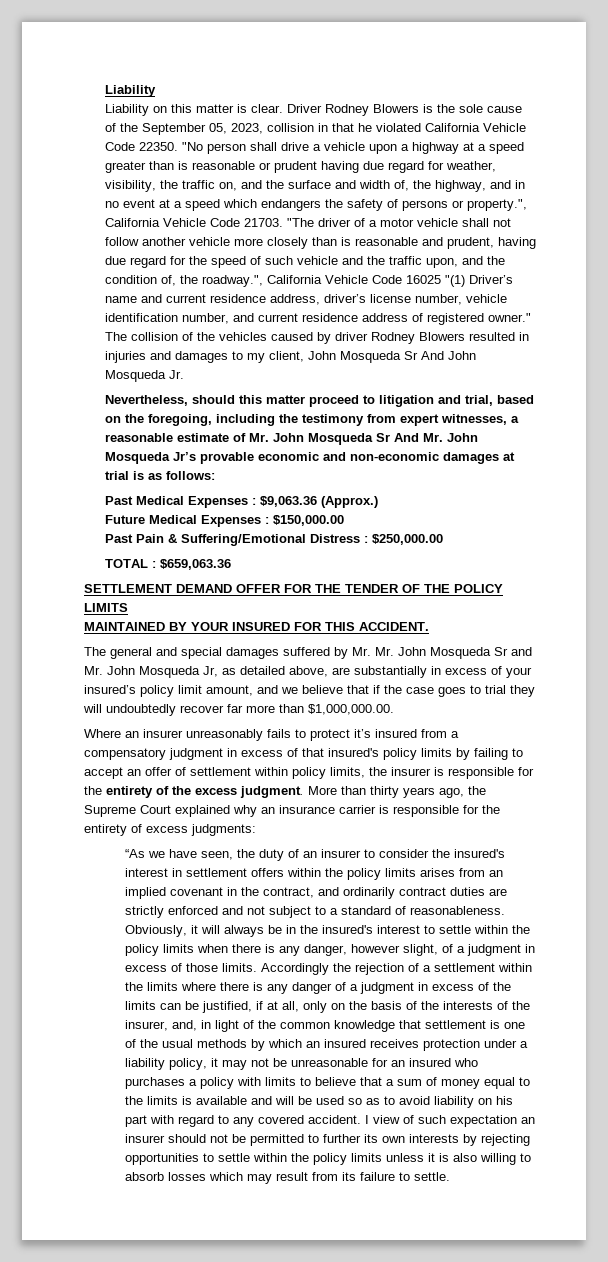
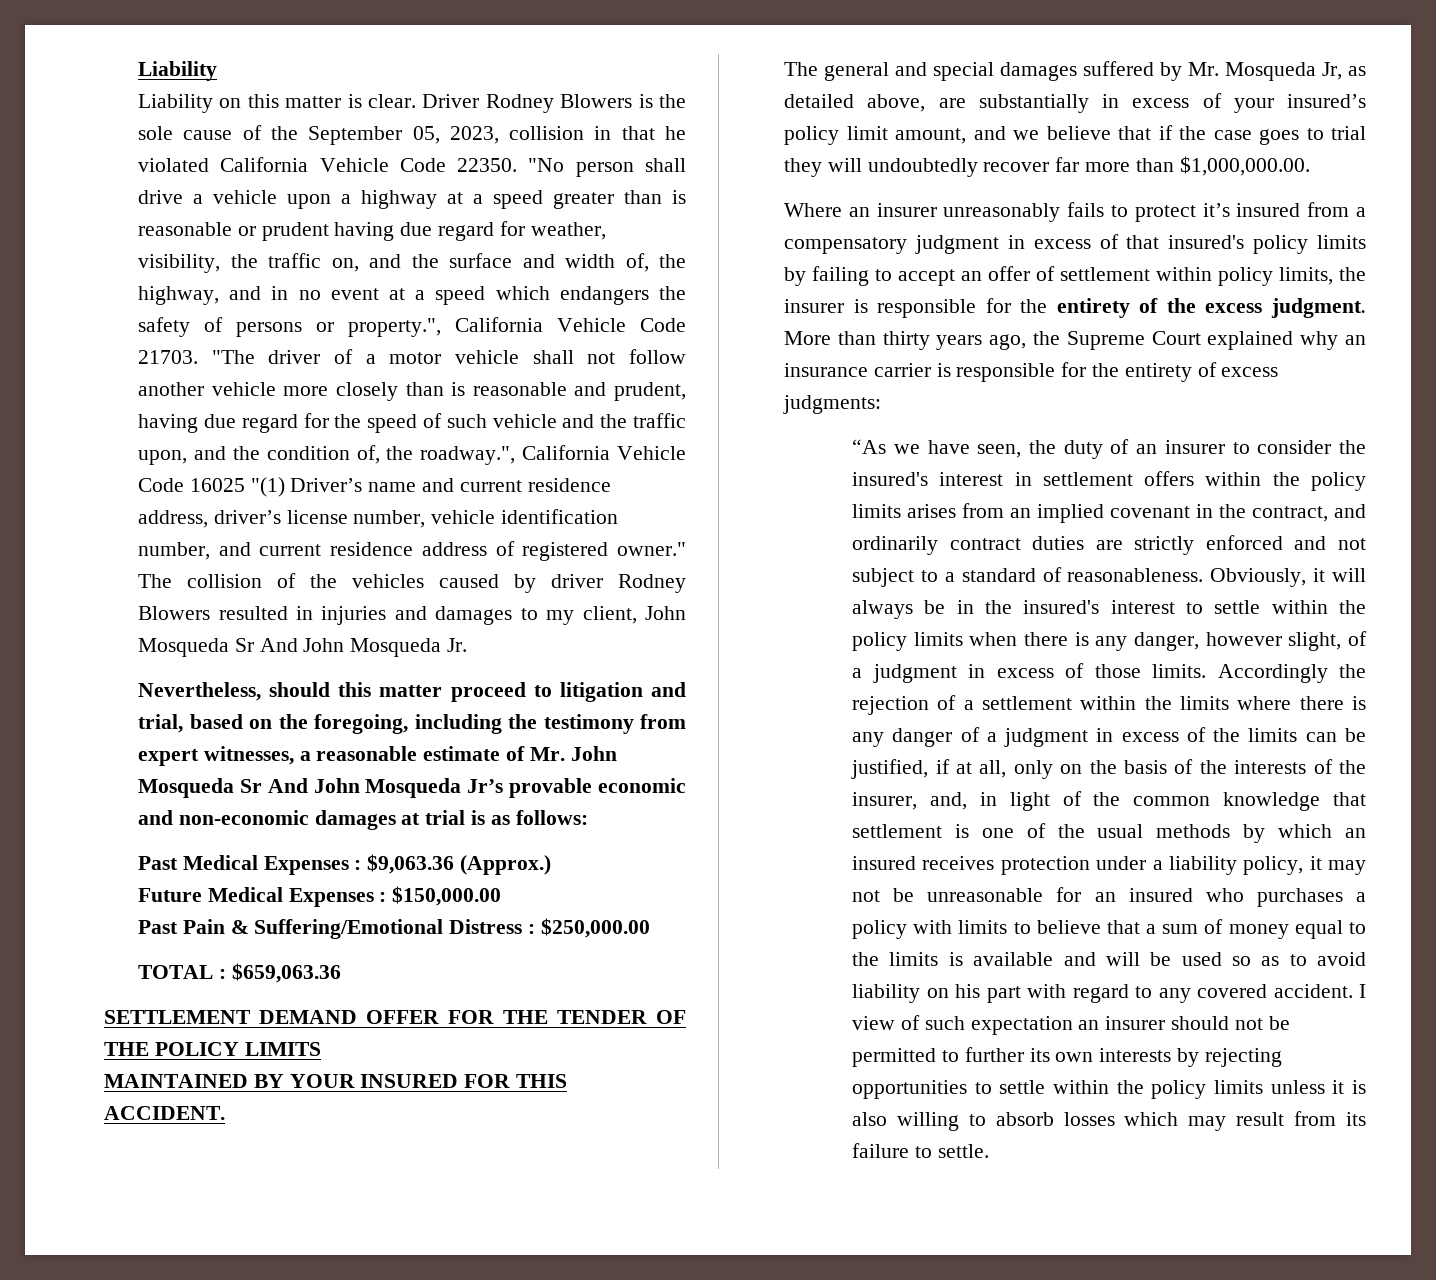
[422,433,443,442] Mr. -> (308, 785) none
[375,647,533,659] [84,666,136,675] Mr. John Mosqueda Sr and Mr. John -> (1220, 69) none

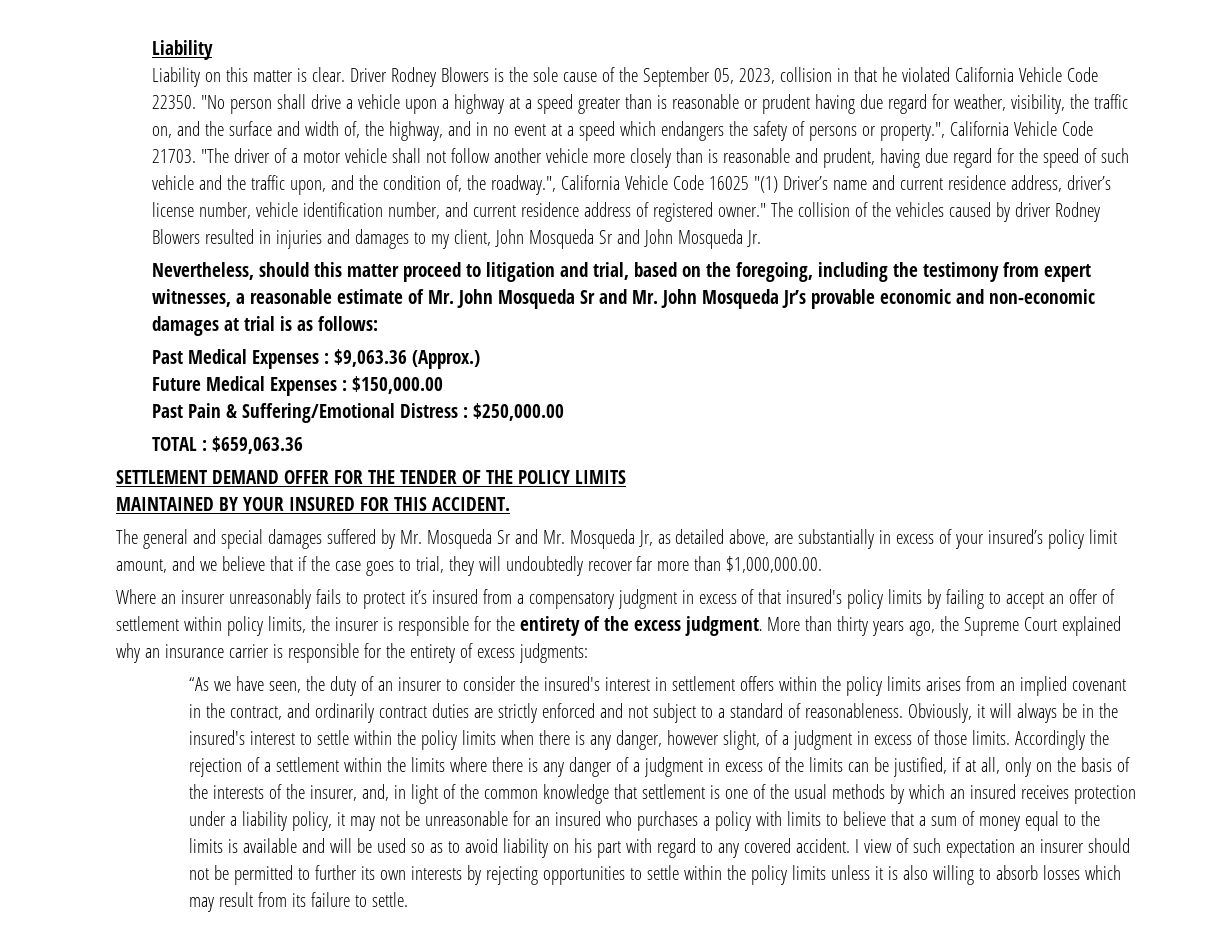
[259,638,298,652] And -> [617,229,641,244] and
[267,778,308,793] And -> [599,289,659,304] and Mr.
(1317, 71) none -> [496,529,635,549] Sr and Mr. Mosqueda
[1331,126,1366,140] trial -> [415,556,444,573] trial,

